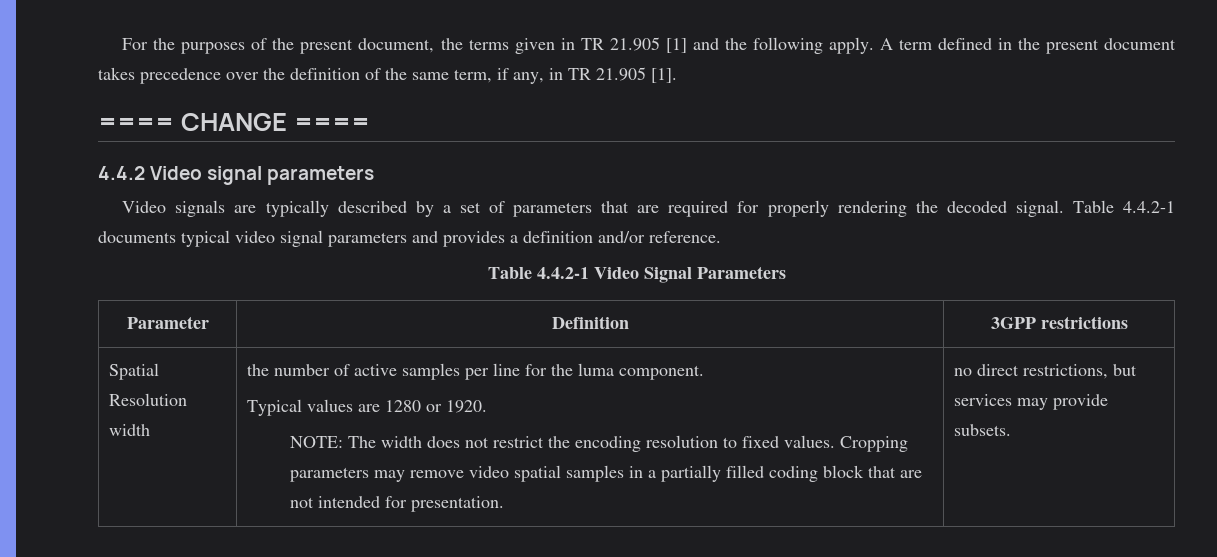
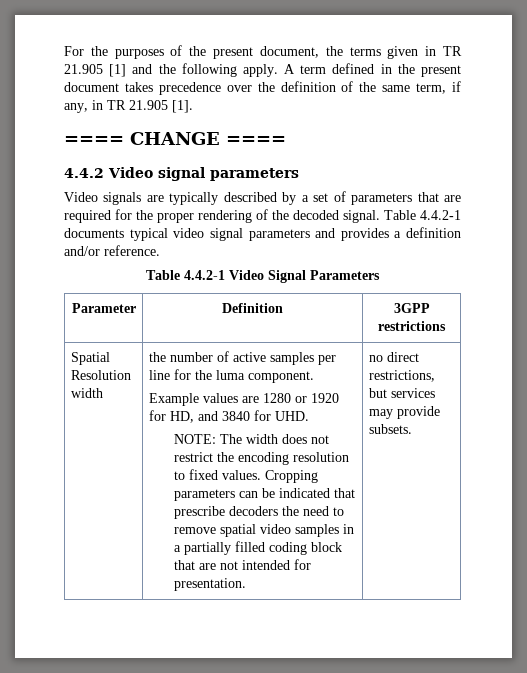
[767,200,907,217] properly rendering -> [136,209,268,223] the proper rendering of
[246,399,302,416] Typical -> [148,393,199,406] Example
[445,400,487,413] 1920. -> [310,393,339,403] [148,410,309,423] 1920 for HD, and 3840 for UHD.
[373,465,561,482] may remove video spatial -> [239,488,356,498] [174,506,345,519] [174,524,292,537] can be indicated that prescribe decoders the need to remove spatial video

